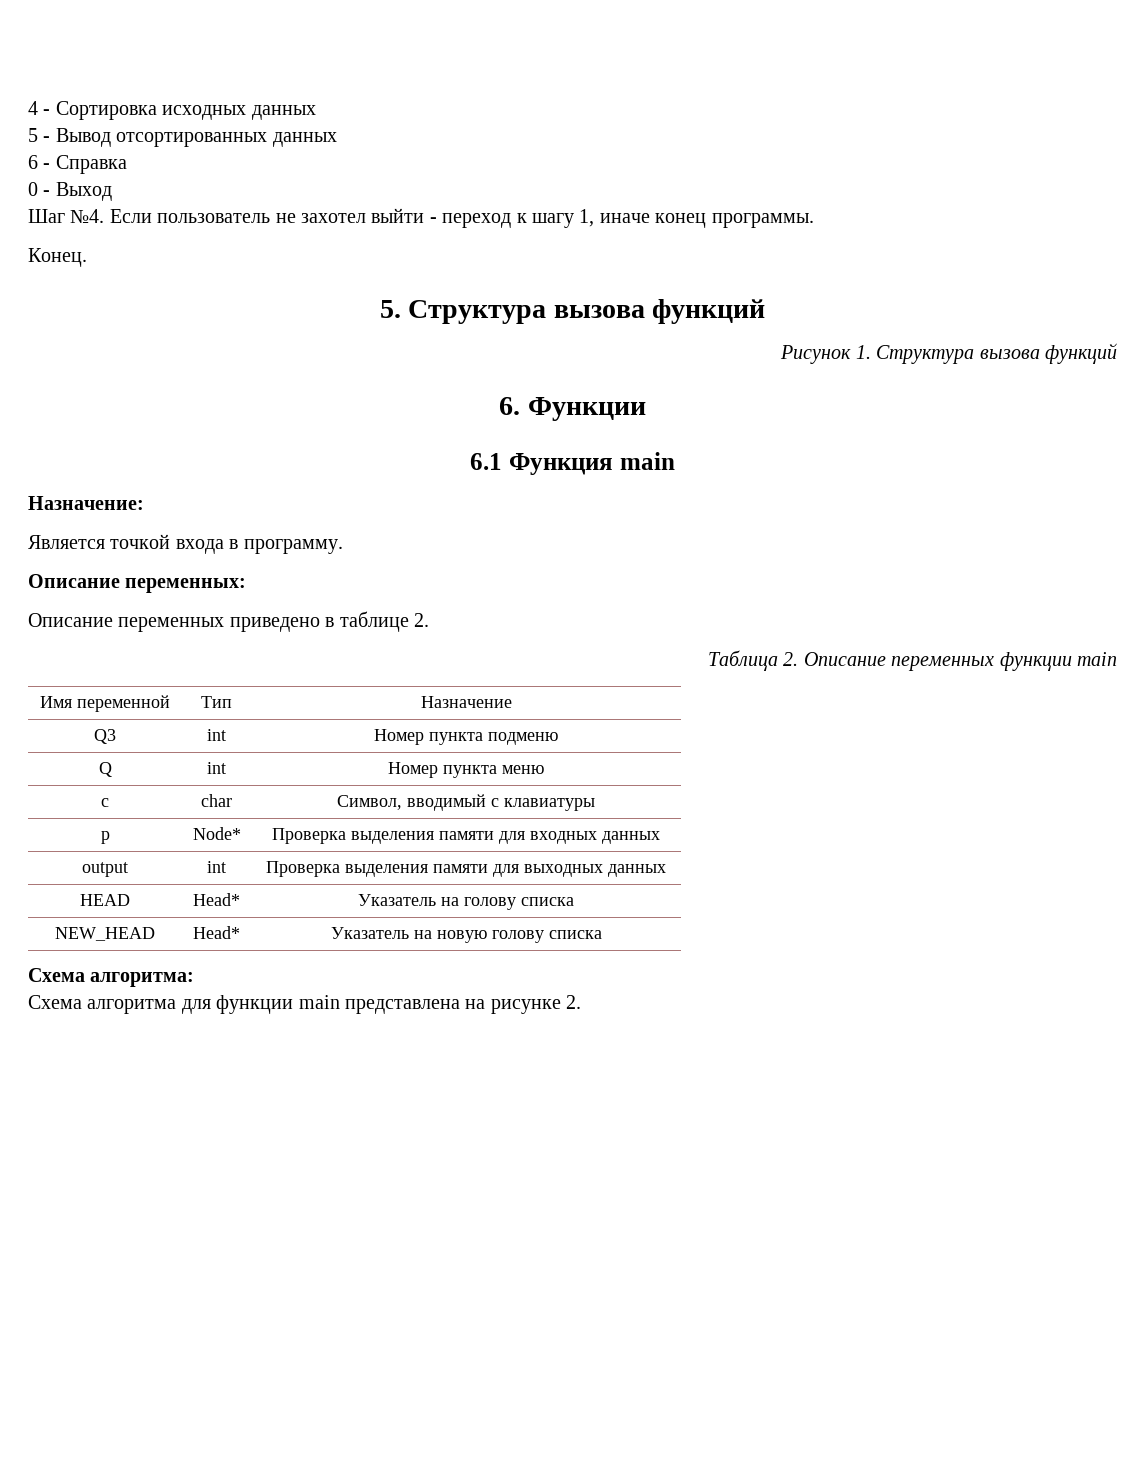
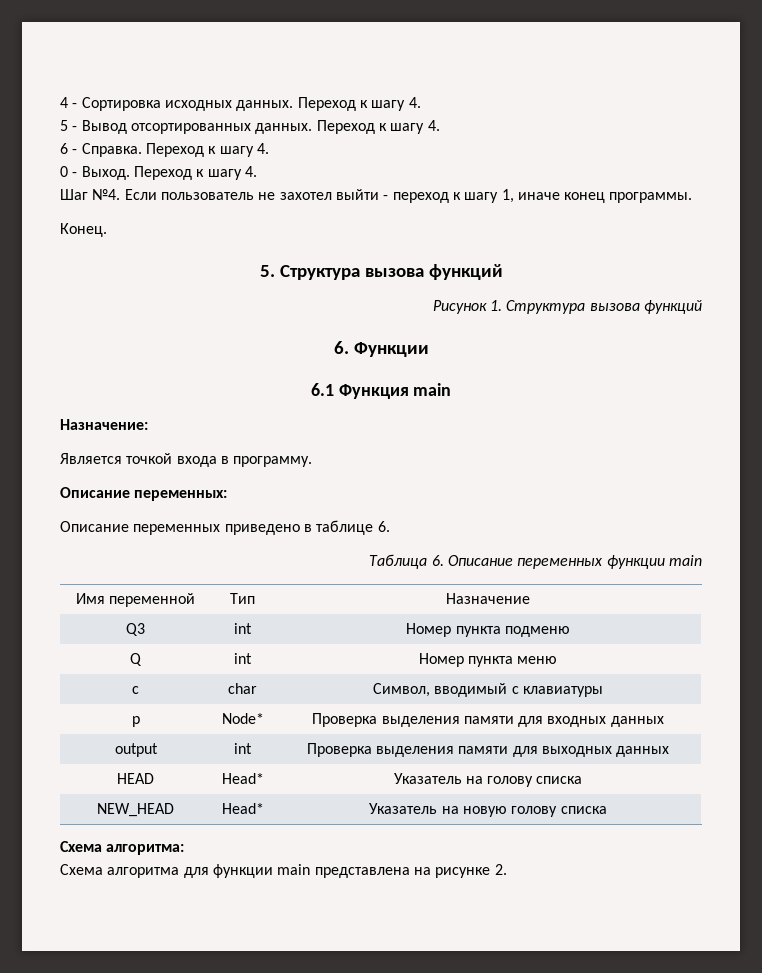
[251,105,316,120] данных -> [236,97,421,111] данных. Переход к шагу 4.
[272,132,337,147] [28,155,127,174] [28,182,112,201] данных // 6 - Справка // 0 - Выход -> [255,120,440,134] [60,143,269,157] [60,166,257,180] данных. Переход к шагу 4. // 6 - Справка. Переход к шагу 4. // 0 - Выход. Переход к шагу 4.
[413,613,429,627] 2. -> [377,521,390,532] 6.
[783,652,799,666] 2. -> [431,555,444,566] 6.

